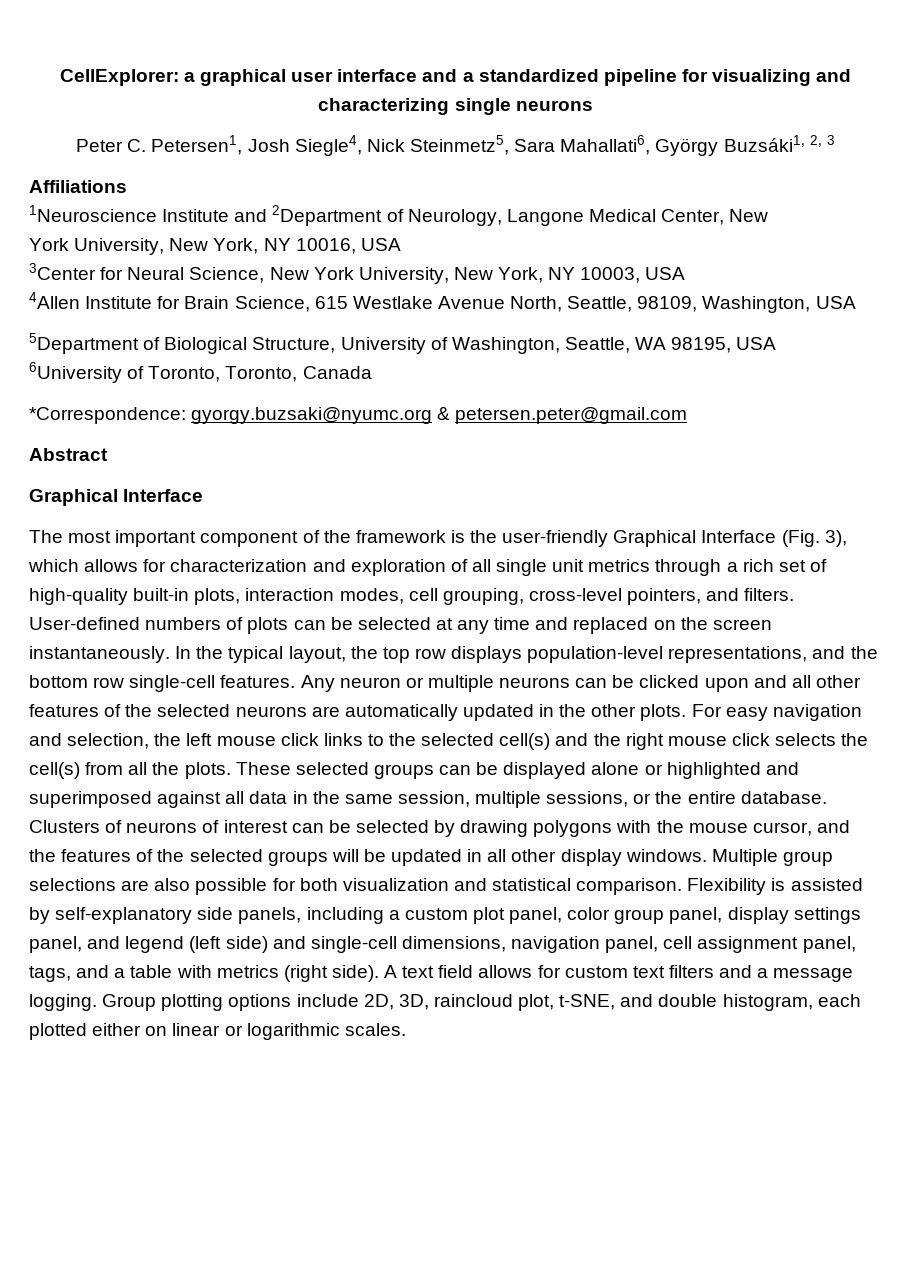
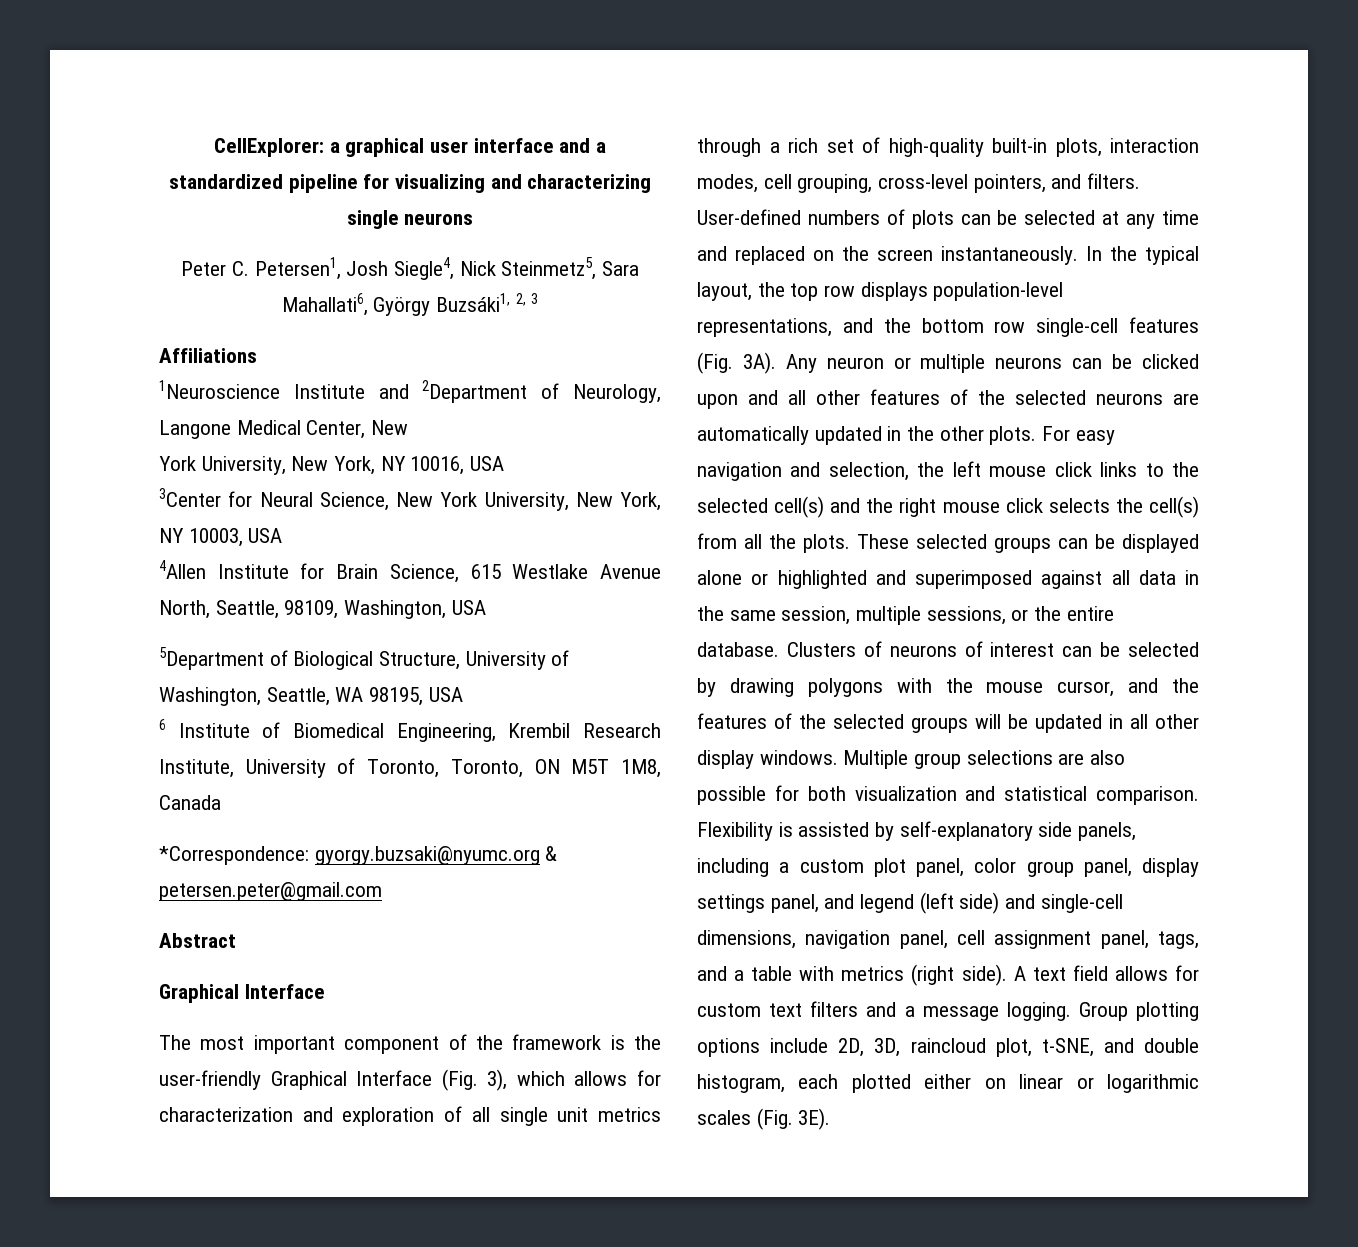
[29,362,298,383] 6University of Toronto, Toronto, -> [159,719,661,742] [159,758,661,778] 6 Institute of Biomedical Engineering, Krembil Research Institute, University of Toronto, Toronto, ON M5T 1M8,
[220,675,296,688] features. -> [1129,317,1199,333] [697,352,776,374] features (Fig. 3A).
[344,1023,406,1036] scales. -> [697,1108,831,1130] scales (Fig. 3E).

